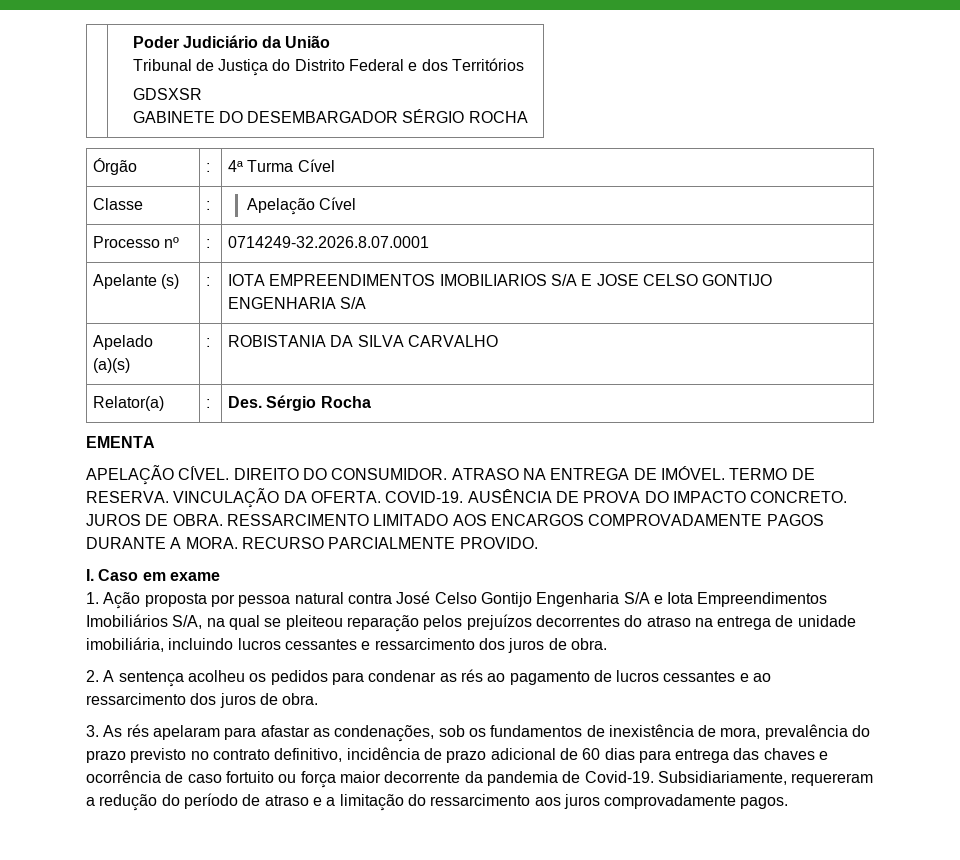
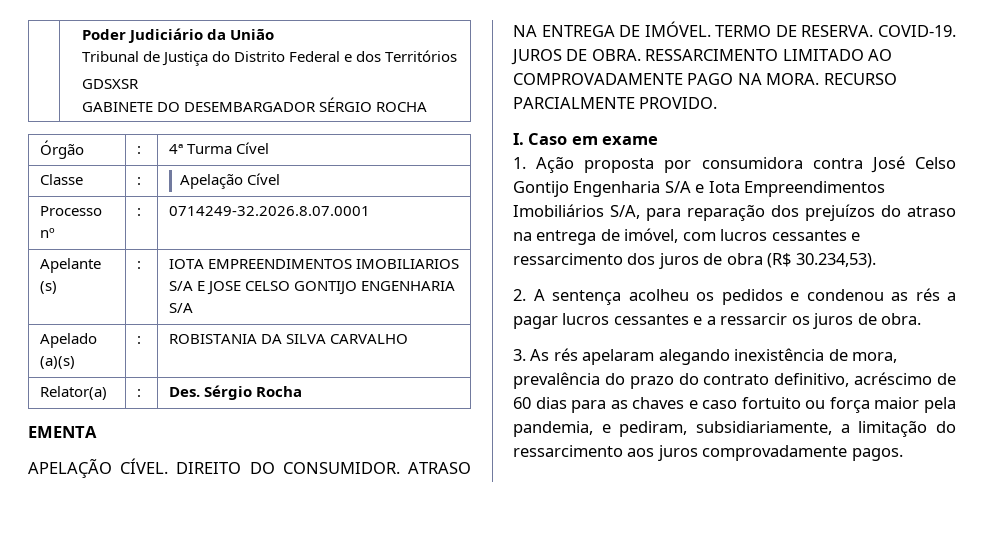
[173,488,848,508] VINCULAÇÃO DA OFERTA. COVID-19. AUSÊNCIA DE PROVA DO IMPACTO CONCRETO. -> [878,25,956,37] COVID-19.
[452,514,824,526] [86,537,182,549] AOS ENCARGOS COMPROVADAMENTE PAGOS DURANTE A -> [868,49,893,61] [513,73,762,85] AO COMPROVADAMENTE PAGO NA
[238,592,344,607] pessoa natural -> [701,157,803,169] consumidora
[206,614,620,632] na qual se pleiteou reparação pelos prejuízos decorrentes -> [646,204,875,221] para reparação dos prejuízos
[797,615,856,627] [86,637,234,652] unidade imobiliária, incluindo -> [624,228,716,243] imóvel, com
[570,638,607,650] obra. -> [726,253,876,268] obra (R$ 30.234,53).
[331,669,772,685] [86,693,217,705] para condenar as rés ao pagamento de lucros cessantes e ao ressarcimento dos -> [790,288,956,301] [513,313,810,329] e condenou as rés a pagar lucros cessantes e a ressarcir os
[224,725,605,742] para afastar as condenações, sob os fundamentos de -> [658,349,730,365] alegando
[130,747,829,763] [86,770,184,783] previsto no contrato definitivo, incidência de prazo adicional de 60 dias para entrega das chaves e ocorrência de -> [678,372,956,387] [513,397,698,413] do contrato definitivo, acréscimo de 60 dias para as chaves e
[384,771,874,786] [86,793,322,811] decorrente da pandemia de Covid-19. Subsidiariamente, requereram a redução do período de atraso e -> [924,397,956,413] [513,421,832,437] pela pandemia, e pediram, subsidiariamente,

